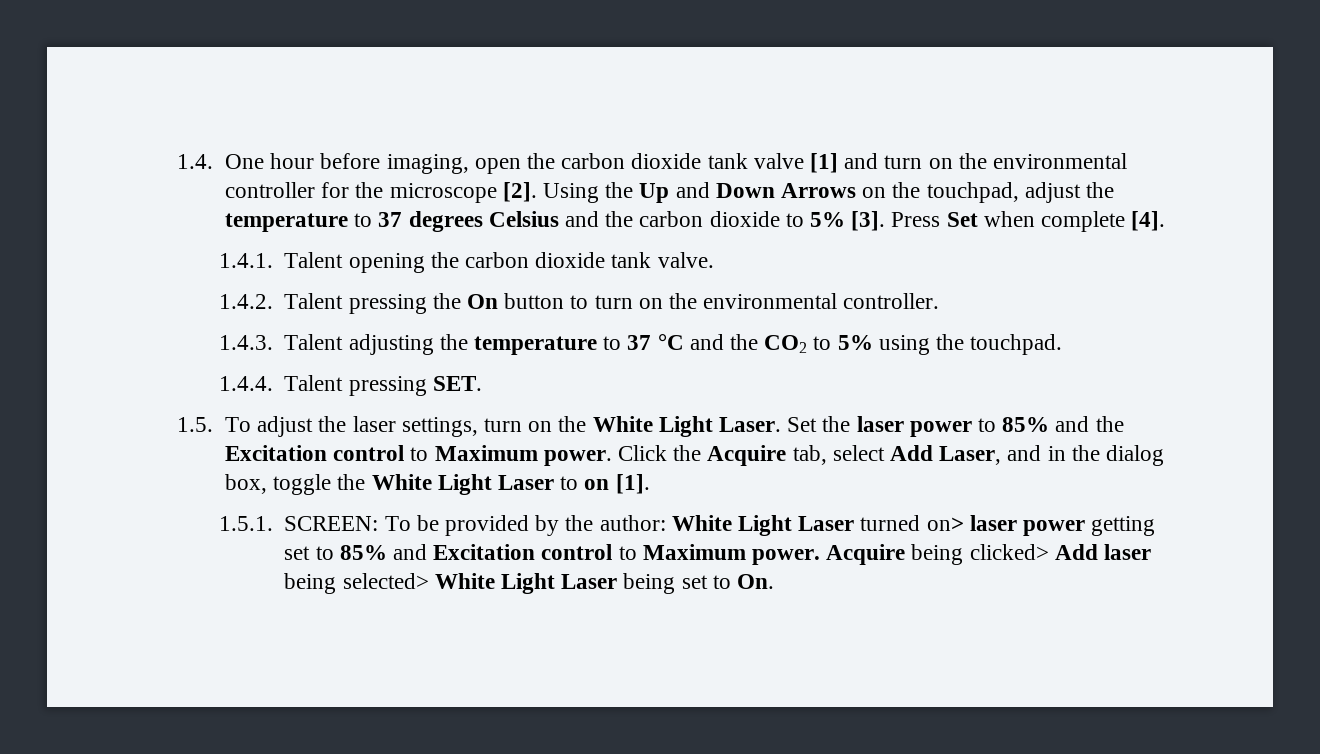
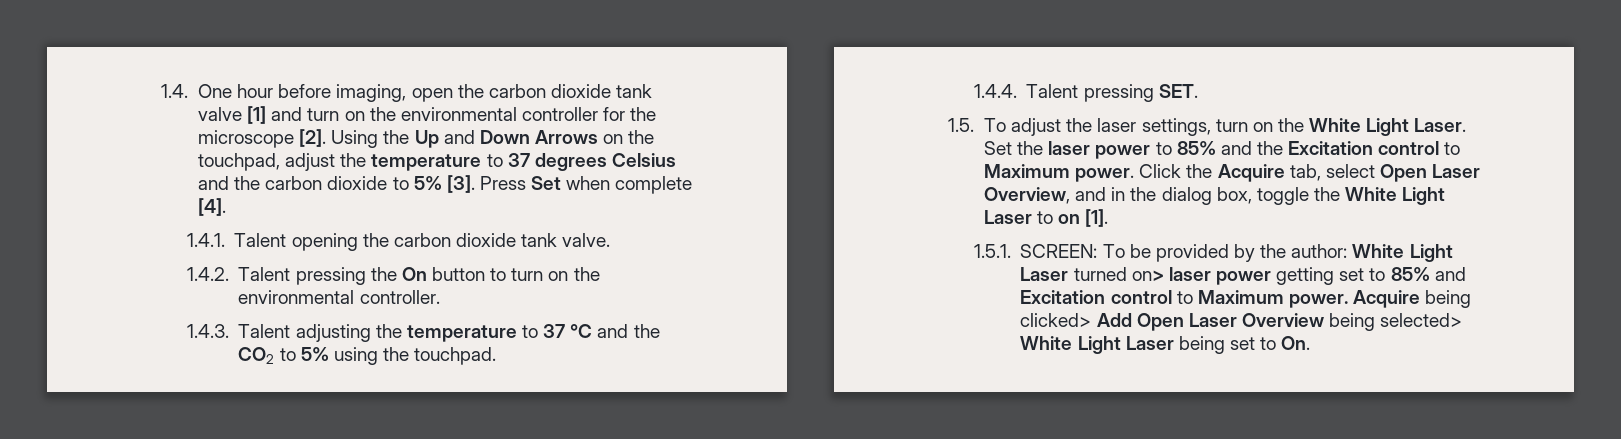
[889,445,1002,465] Add Laser, -> [1379,164,1481,182] [983,187,1070,204] Open Laser Overview,
[1104,544,1152,560] laser -> [1136,313,1324,331] Open Laser Overview

